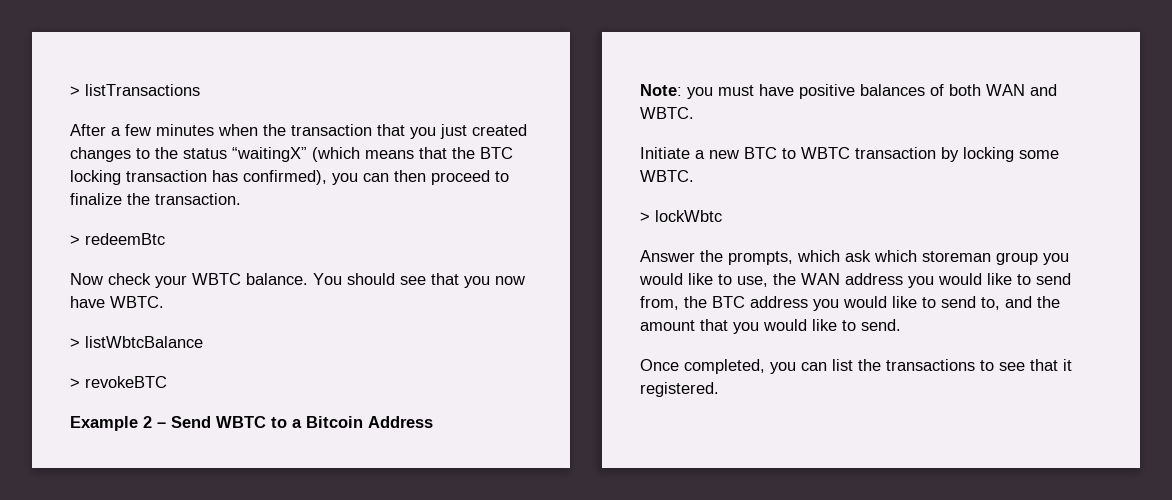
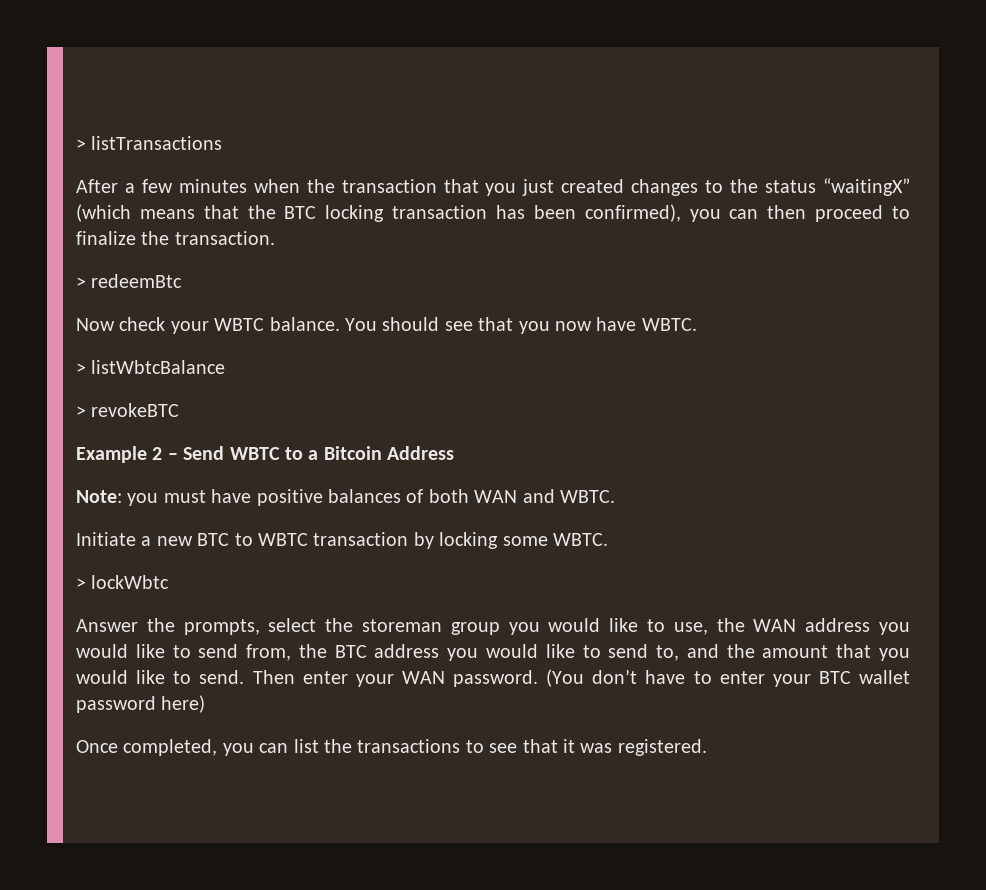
(238, 176) none -> [533,205,576,219] been
[797,250,917,262] which ask which -> [268,618,354,632] select the
(901, 325) none -> [252,669,910,687] [76,695,206,713] Then enter your WAN password. (You don’t have to enter your BTC wallet password here)
(1072, 365) none -> [580,743,613,753] was

